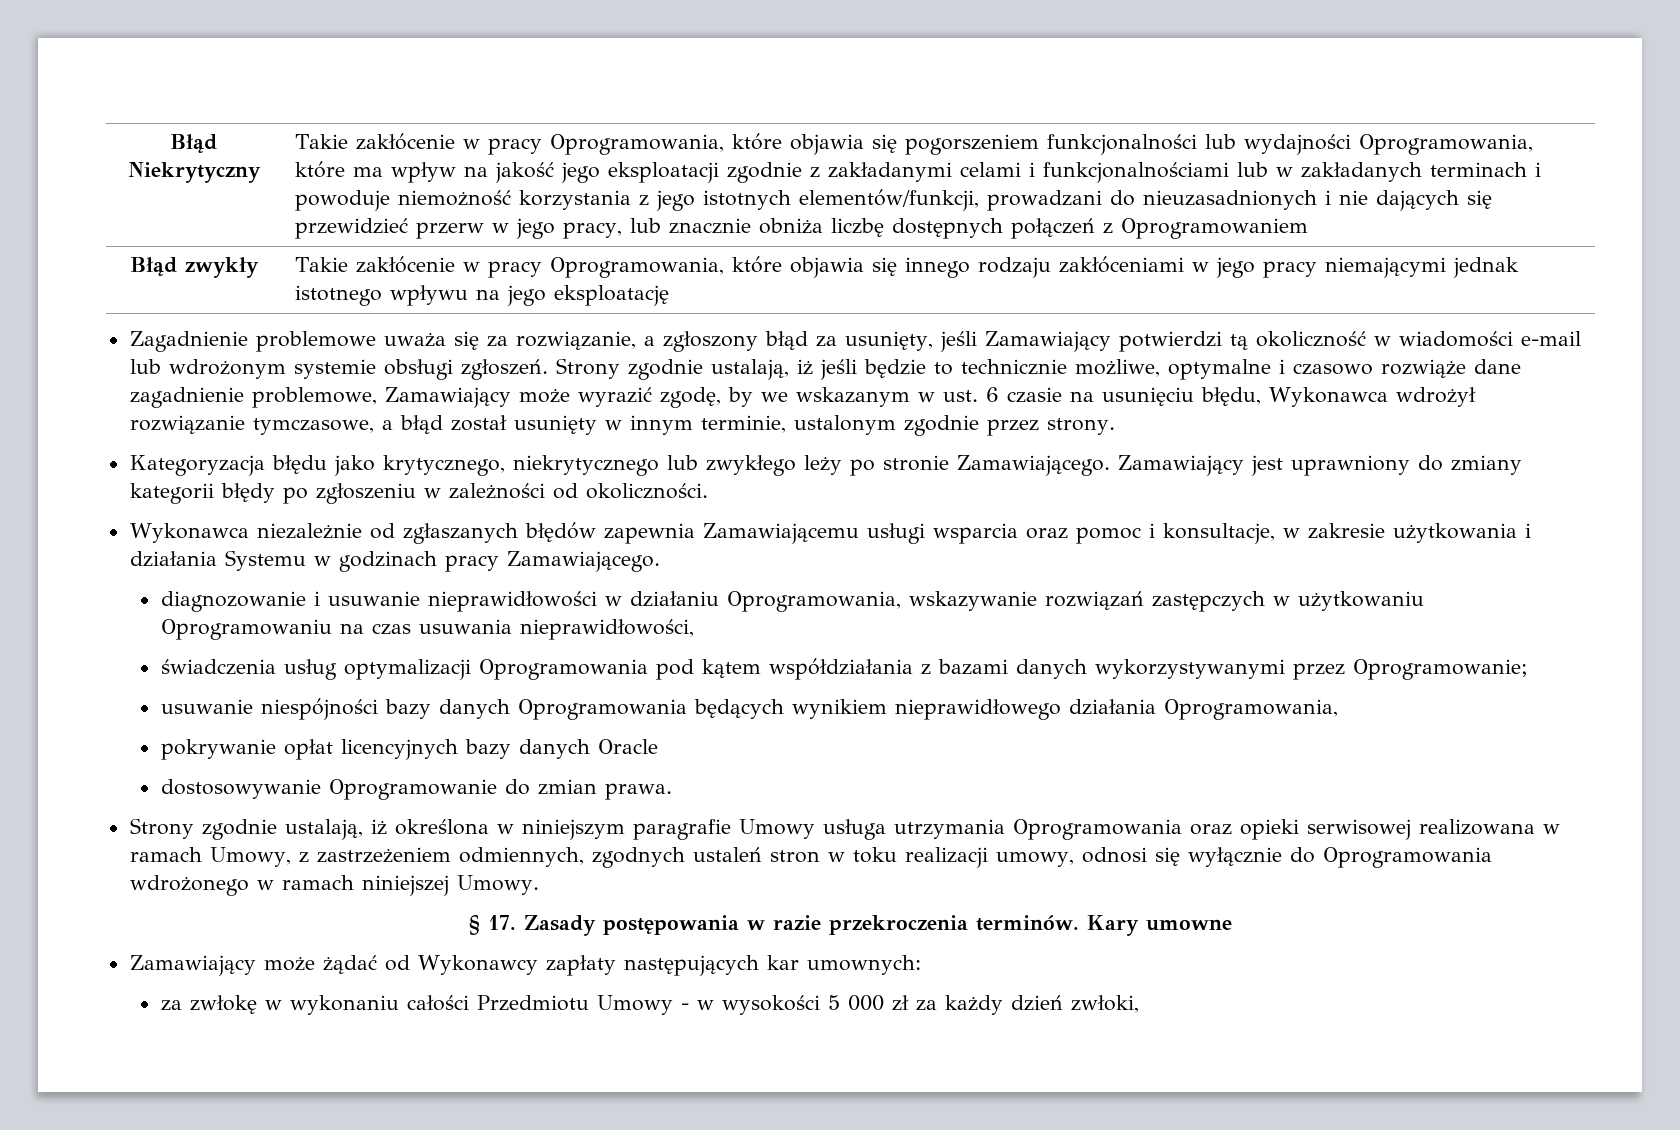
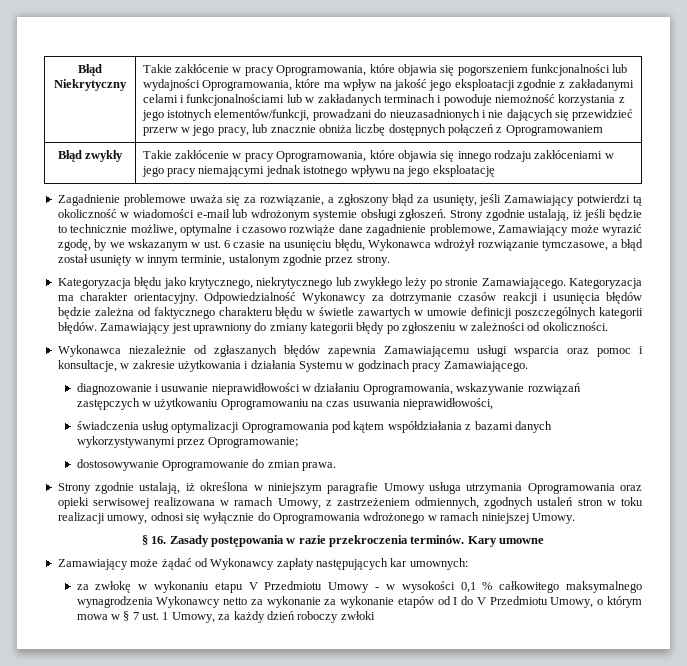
(1110, 465) none -> [568,278,642,289] [57,292,642,304] [57,307,643,319] [57,322,97,334] Kategoryzacja ma charakter orientacyjny. Odpowiedzialność Wykonawcy za dotrzymanie czasów reakcji i usunięcia błędów będzie zależna od faktycznego charakteru błędu w świetle zawartych w umowie definicji poszczególnych kategorii błędów.
[160,698,1338,720] [160,739,658,760] // usuwanie niespójności bazy danych Oprogramowania będących wynikiem nieprawidłowego działania Oprogramowania, // pokrywanie opłat licencyjnych bazy danych Oracle -> (299, 442) none
[488,915,517,930] 17. -> [151,536,167,544] 16.
[406,995,469,1011] całości -> [214,582,258,593] etapu V
[827,995,909,1011] 5 000 zł -> [460,581,642,593] [76,596,642,608] [76,611,215,623] 0,1 % całkowitego maksymalnego wynagrodzenia Wykonawcy netto za wykonanie za wykonanie etapów od I do V Przedmiotu Umowy, o którym mowa w § 7 ust. 1 Umowy,
[1070,995,1139,1013] zwłoki, -> [297,611,375,623] roboczy zwłoki

